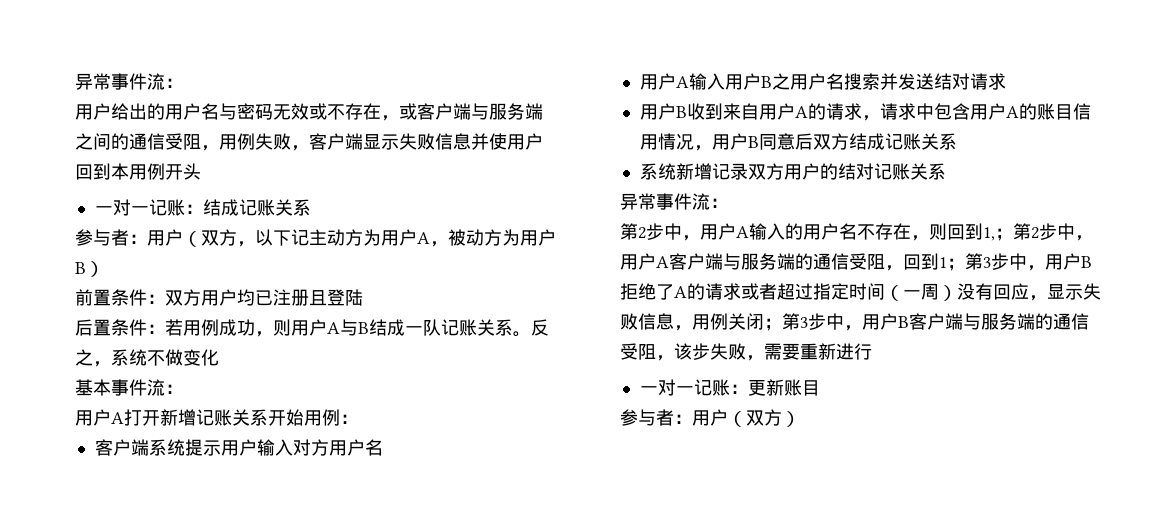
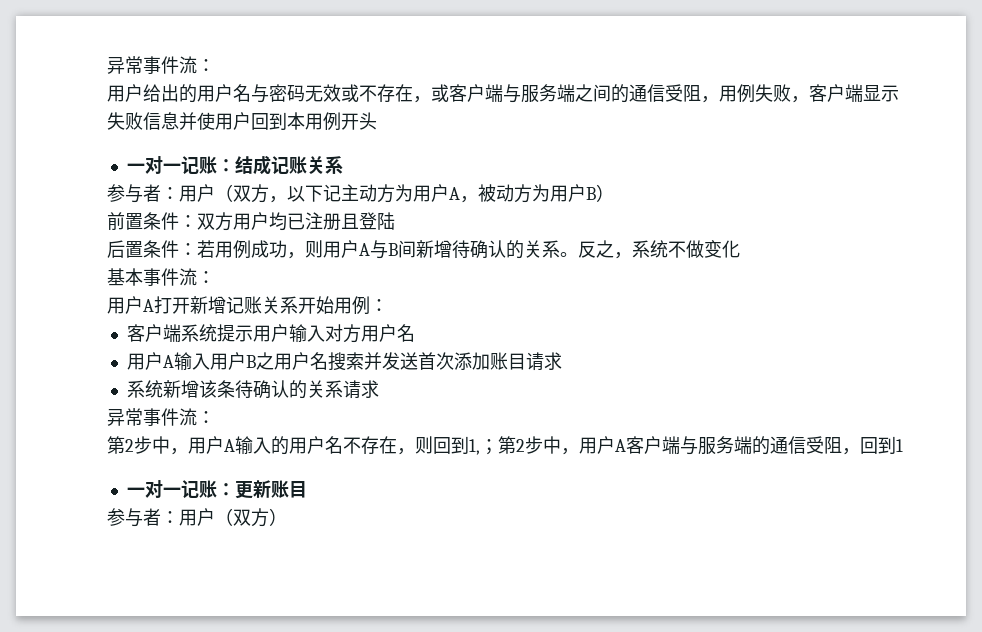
[368,319,477,336] 结成一队记账 -> [398,240,525,259] 间新增待确认的
[933,73,1006,90] [639,103,1091,121] [639,133,957,151] [639,163,946,180] 结对请求 // 用户B收到来自用户A的请求，请求中包含用户A的账目信用情况，用户B同意后双方结成记账关系 // 系统新增记录双方用户的结对记账关系 -> [417,352,562,371] [126,380,379,399] 首次添加账目请求 // 系统新增该条待确认的关系请求
[946,253,1092,271] [619,283,1101,301] [619,313,1089,331] [619,343,872,361] ；第3步中，用户B拒绝了A的请求或者超过指定时间（一周）没有回应，显示失败信息，用例关闭；第3步中，用户B客户端与服务端的通信受阻，该步失败，需要重新进行 -> (904, 445) none

